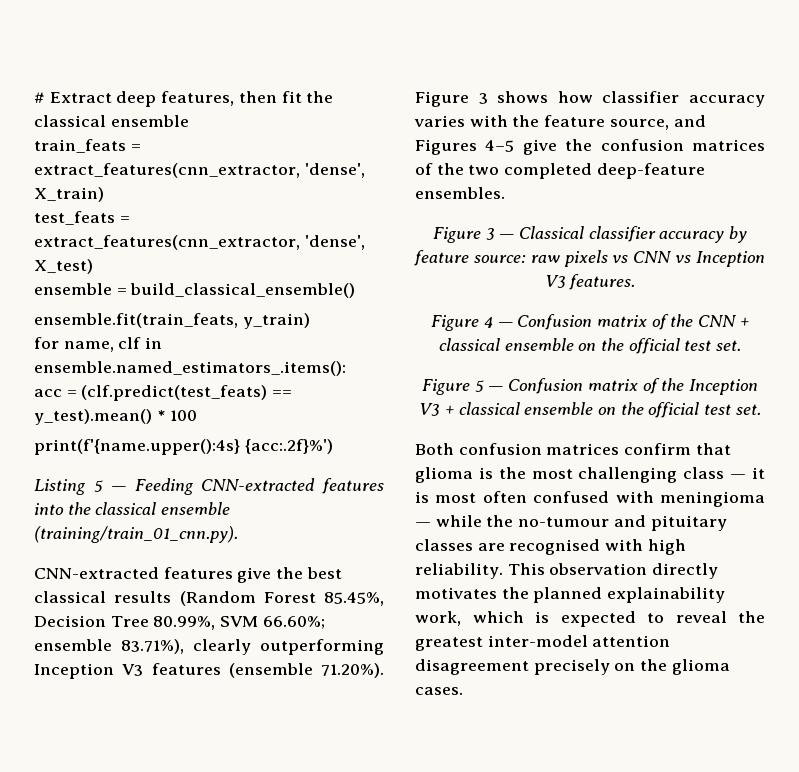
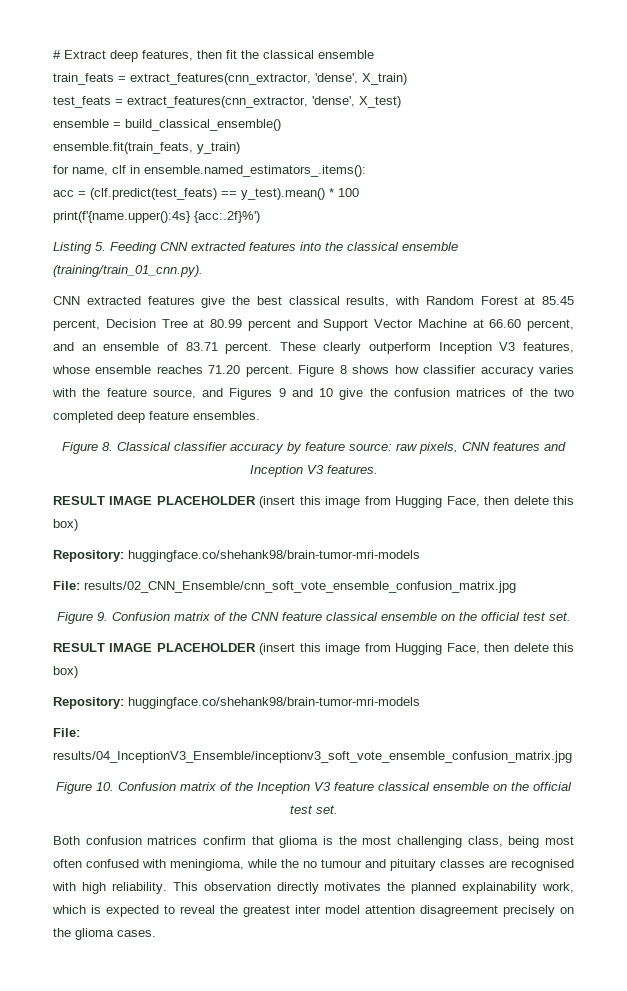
[93,478,316,495] 5 — Feeding CNN-extracted -> [95,242,246,254] 5. Feeding CNN extracted
[34,567,159,579] CNN-extracted -> [53,296,141,305] CNN extracted
[114,591,384,606] [34,615,325,630] [34,639,384,655] [34,663,384,679] [415,91,488,107] results (Random Forest 85.45%, Decision Tree 80.99%, SVM 66.60%; ensemble 83.71%), clearly outperforming Inception V3 features (ensemble 71.20%). Figure 3 -> [346,296,574,307] [53,319,574,331] [53,342,574,354] [52,365,347,377] results, with Random Forest at 85.45 percent, Decision Tree at 80.99 percent and Support Vector Machine at 66.60 percent, and an ensemble of 83.71 percent. These clearly outperform Inception V3 features, whose ensemble reaches 71.20 percent. Figure 8
[485,140,515,152] 4–5 -> [278,388,334,397] 9 and 10
[596,163,705,179] deep-feature -> [117,411,189,423] deep feature
[485,228,515,240] 3 — -> [102,442,113,451] 8.
[563,250,691,267] pixels vs CNN vs -> [419,442,566,454] pixels, CNN features and
[431,315,513,331] // Figure 4 — -> [53,496,574,508] [53,519,78,531] [53,550,420,562] [53,581,516,593] [56,612,108,624] // RESULT IMAGE PLACEHOLDER (insert this image from Hugging Face, then delete this box) // Repository: huggingface.co/shehank98/brain-tumor-mri-models // File: results/02_CNN_Ensemble/cnn_soft_vote_ensemble_confusion_matrix.jpg // Figure 9.
[739,317,749,327] [438,338,742,354] [421,379,504,395] + classical ensemble on the official test set. // Figure 5 — -> [281,612,571,621] [53,643,574,655] [53,666,78,678] [53,697,420,709] [53,728,80,737] [53,751,572,763] [56,782,114,794] feature classical ensemble on the official test set. // RESULT IMAGE PLACEHOLDER (insert this image from Hugging Face, then delete this box) // Repository: huggingface.co/shehank98/brain-tumor-mri-models // File: results/04_InceptionV3_Ensemble/inceptionv3_soft_vote_ensemble_confusion_matrix.jpg // Figure 10.
[444,405,454,415] + -> [334,782,374,791] feature
[683,467,765,479] [415,491,765,507] [415,515,610,527] class — it is most often confused with meningioma — while the no-tumour -> [467,836,574,848] [53,859,362,871] class, being most often confused with meningioma, while the no tumour
[487,635,588,647] inter-model -> [295,905,360,914] inter model

